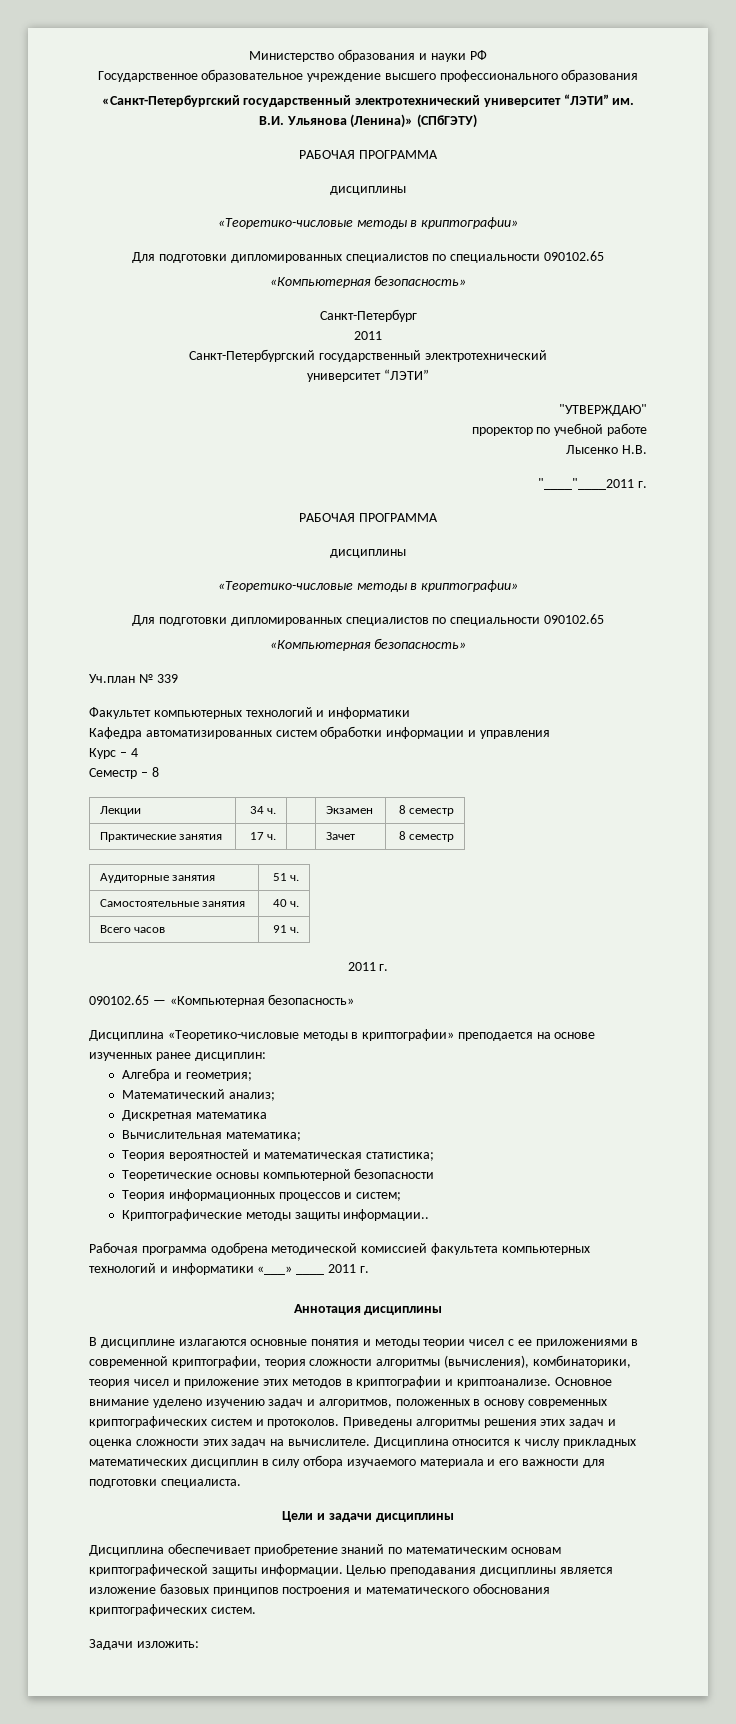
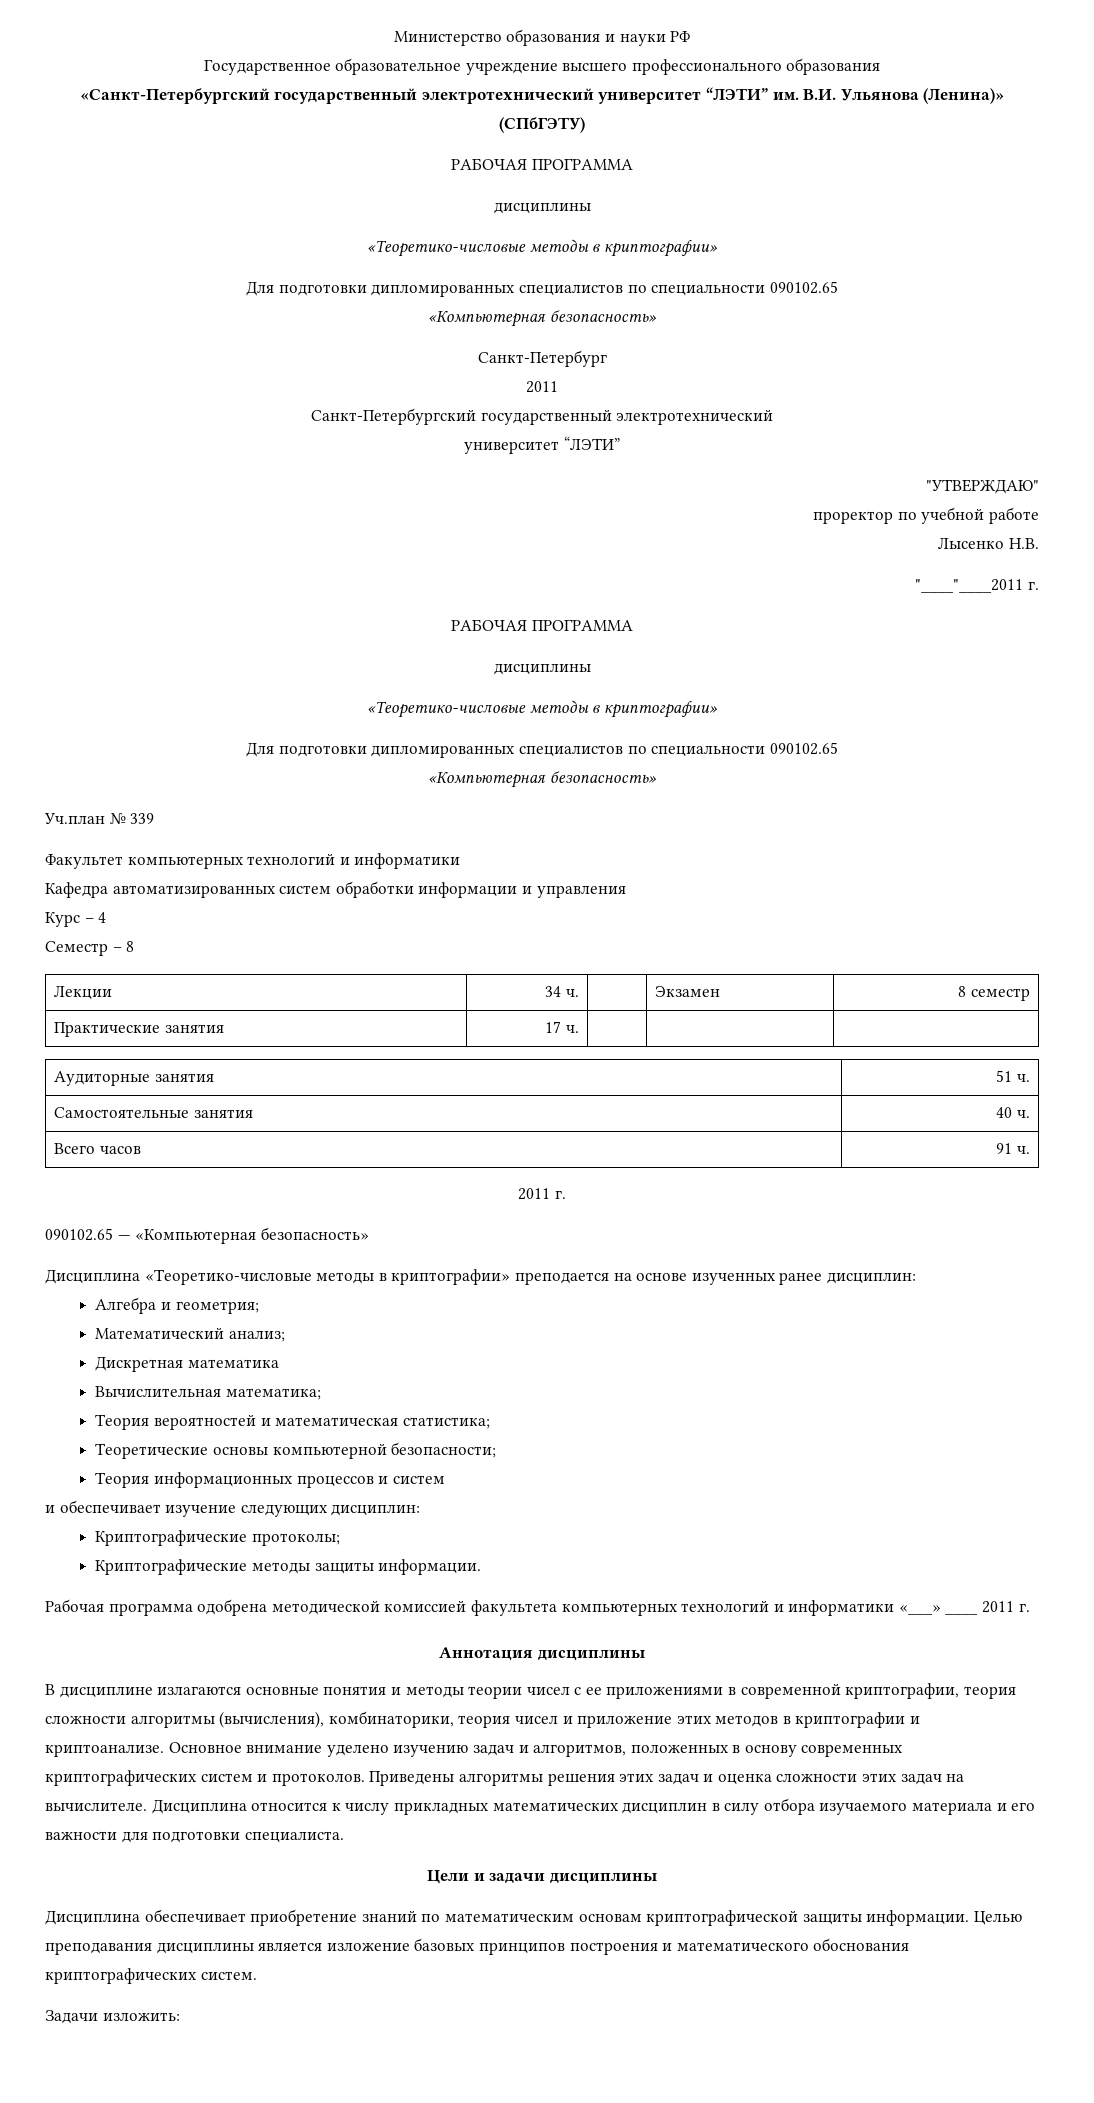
[326,832,356,840] [398,831,454,842] Зачет | 8 семестр -> (579, 1029) |
[354,1168,435,1179] безопасности -> [391,1442,497,1458] безопасности;
[356,1192,402,1201] систем; -> [392,1475,445,1484] [45,1500,421,1517] [95,1530,340,1546] систем // и обеспечивает изучение следующих дисциплин: // Криптографические протоколы;
[343,1209,430,1221] информации.. -> [378,1559,482,1575] информации.

